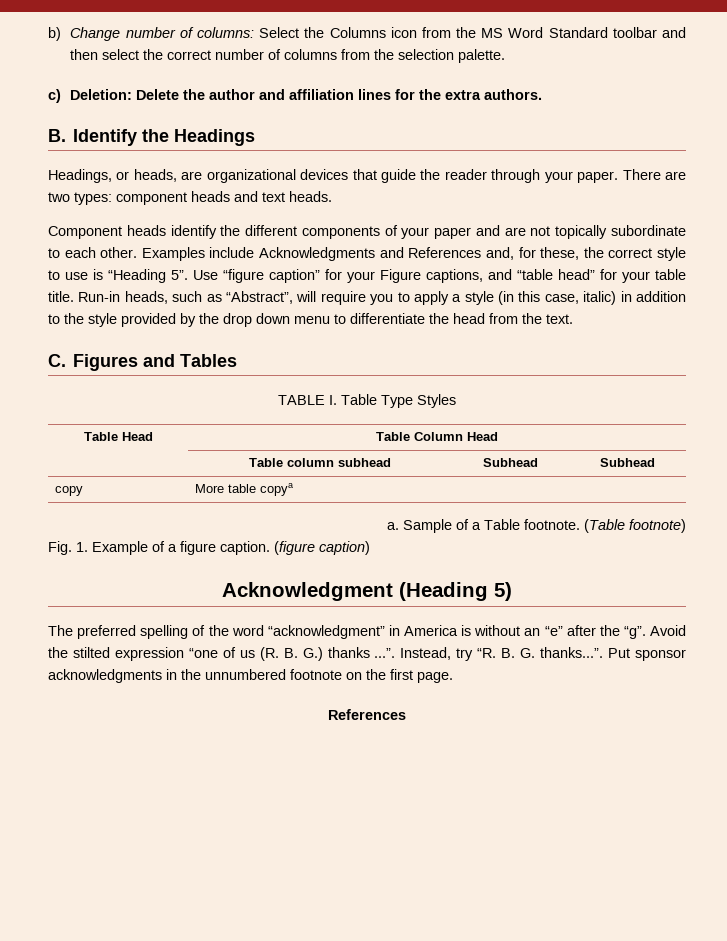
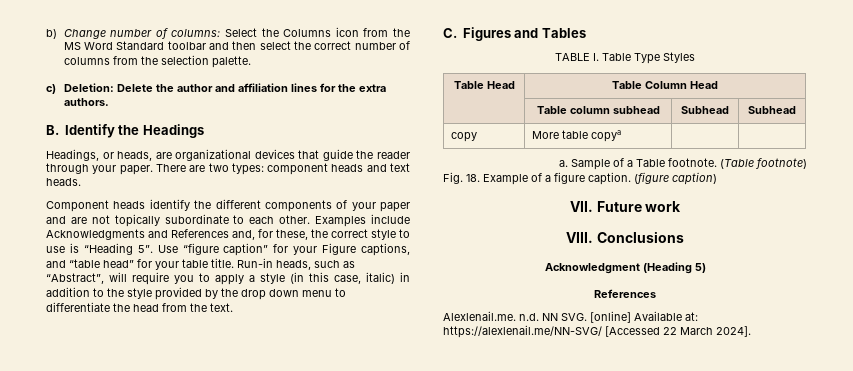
[76,542,88,552] 1. -> [466,174,480,182] 18.
[222,582,512,601] [48,625,686,639] [48,647,687,661] [48,669,453,683] [328,709,406,720] Acknowledgment (Heading 5) // The preferred spelling of the word “acknowledgment” in America is without an “e” after the “g”. Avoid the stilted expression “one of us (R. B. G.) thanks ...”. Instead, try “R. B. G. thanks...”. Put sponsor acknowledgments in the unnumbered footnote on the first page. // References -> [569,201,682,212] [566,231,684,243] [544,262,706,274] [594,289,656,298] [443,311,698,323] [443,325,751,338] VII. Future work // VIII. Conclusions // Acknowledgment (Heading 5) // References // Alexlenail.me. n.d. NN SVG. [online] Available at: https://alexlenail.me/NN-SVG/ [Accessed 22 March 2024].

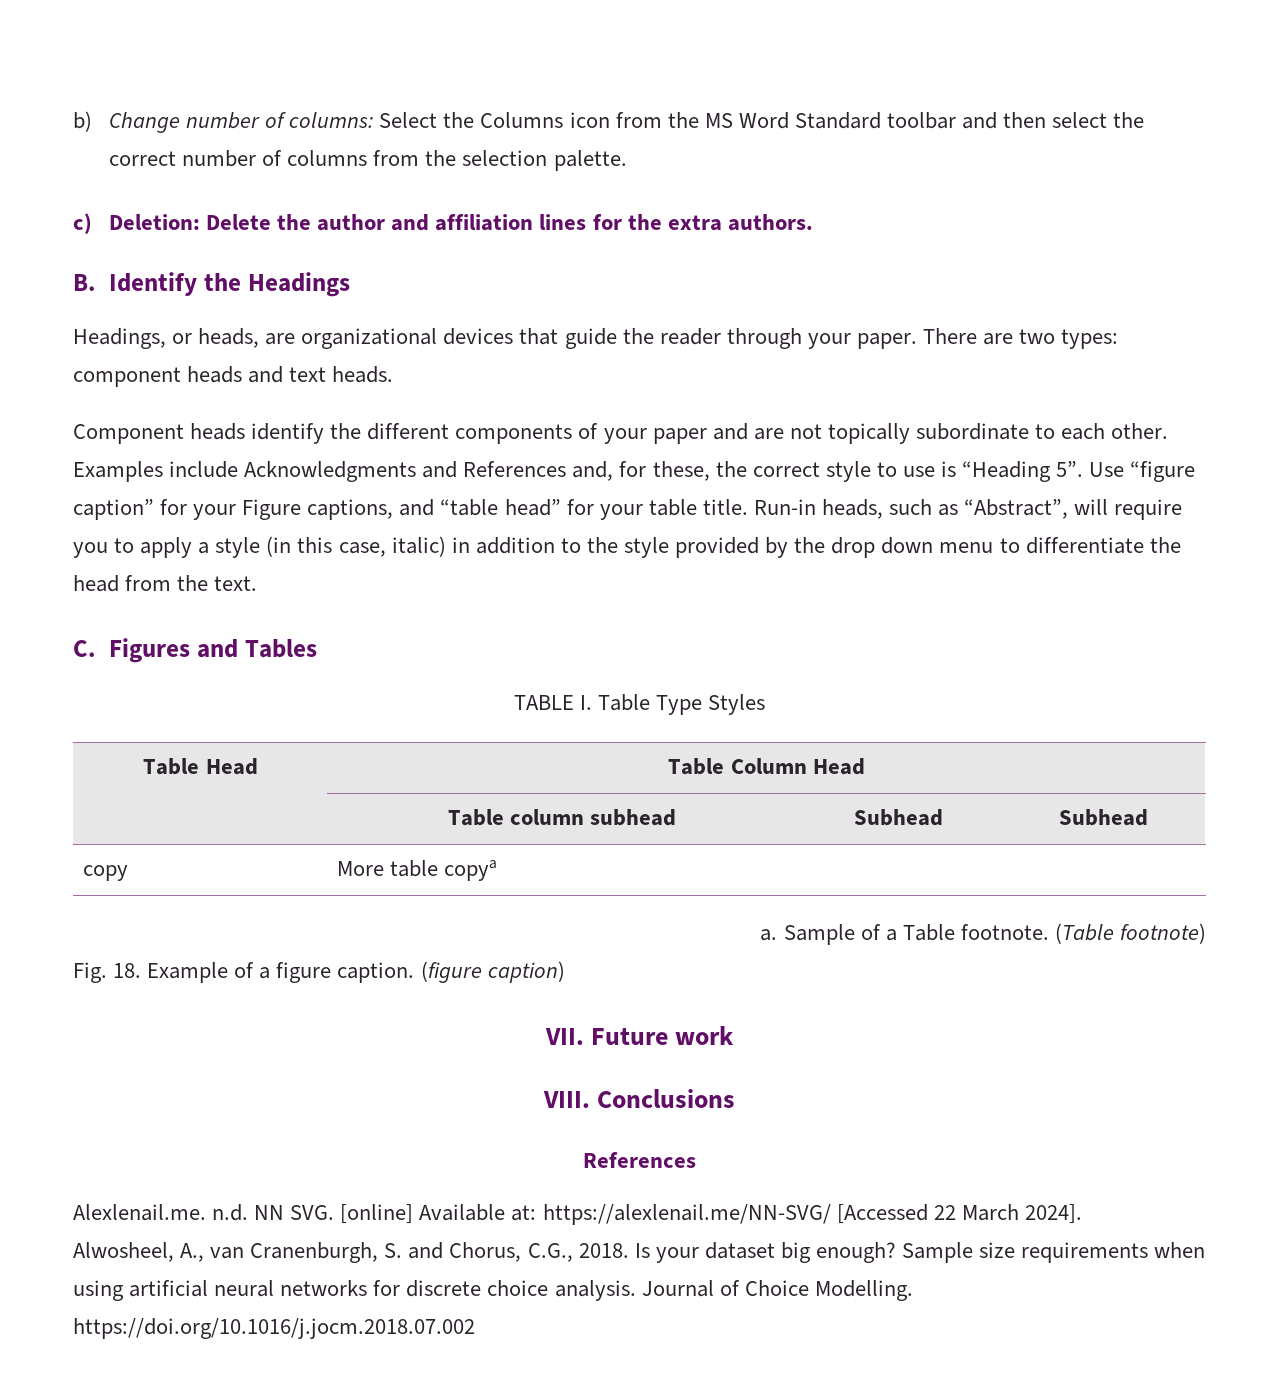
[544,262,706,274] // Acknowledgment (Heading 5) -> (736, 1098) none
(751, 331) none -> [73,1242,1206,1263] [73,1280,913,1301] [73,1318,475,1339] // Alwosheel, A., van Cranenburgh, S. and Chorus, C.G., 2018. Is your dataset big enough? Sample size requirements when using artificial neural networks for discrete choice analysis. Journal of Choice Modelling. https://doi.org/10.1016/j.jocm.2018.07.002

